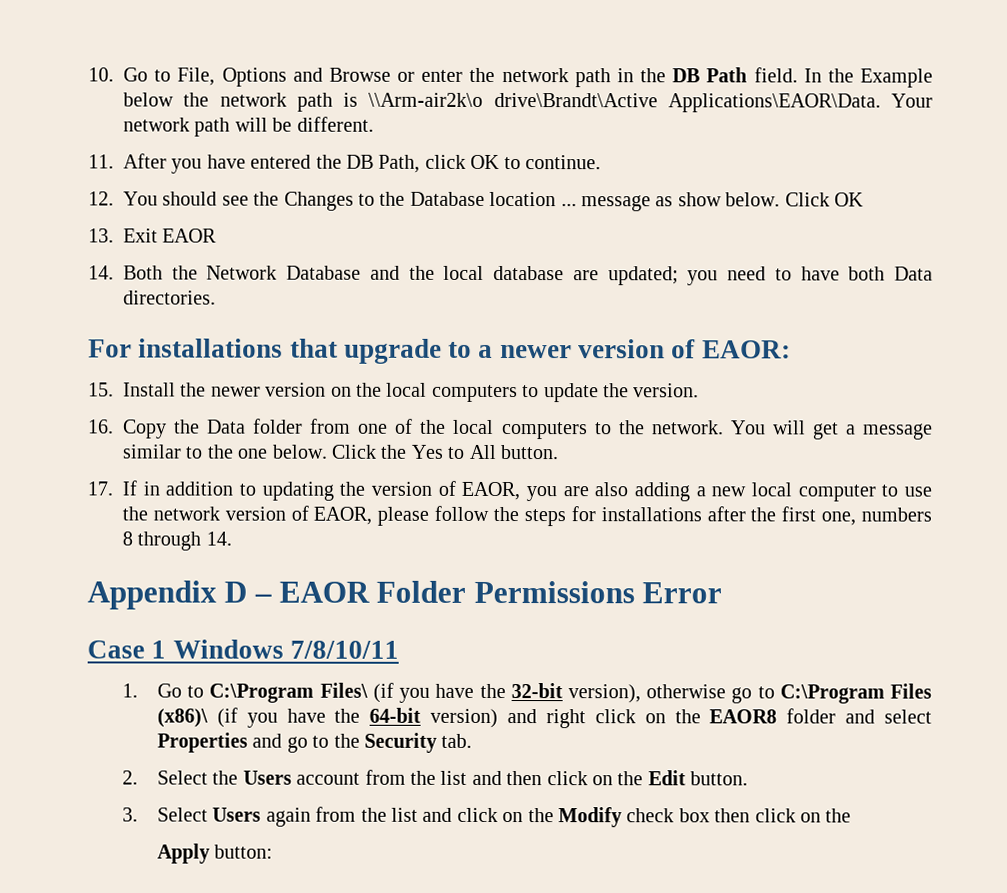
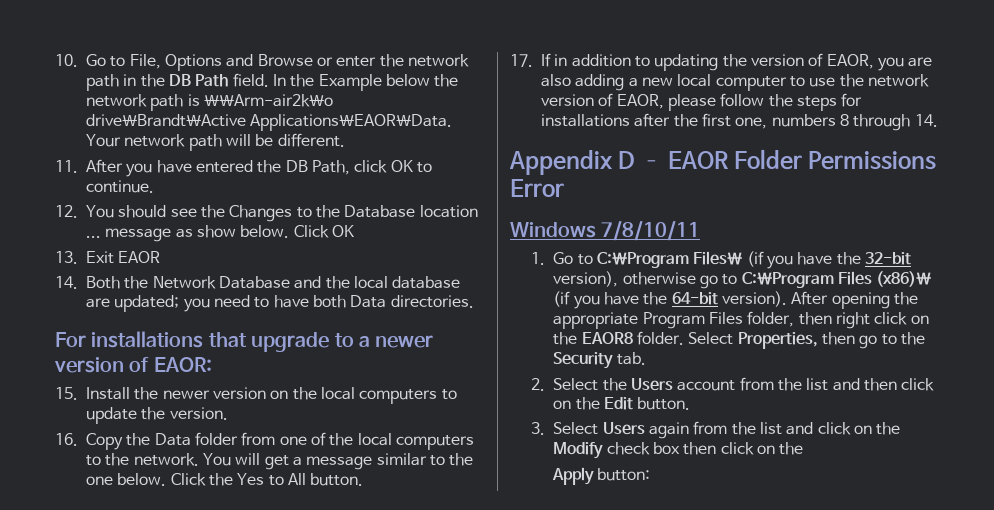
[87,640,167,659] Case 1 -> (564, 188) none
[430,708,538,728] version) and -> [721,291,918,309] [553,311,832,329] version). After opening the appropriate Program Files folder, then
[786,708,933,724] [157,732,283,753] folder and select Properties and -> [637,331,855,349] folder. Select Properties, then

